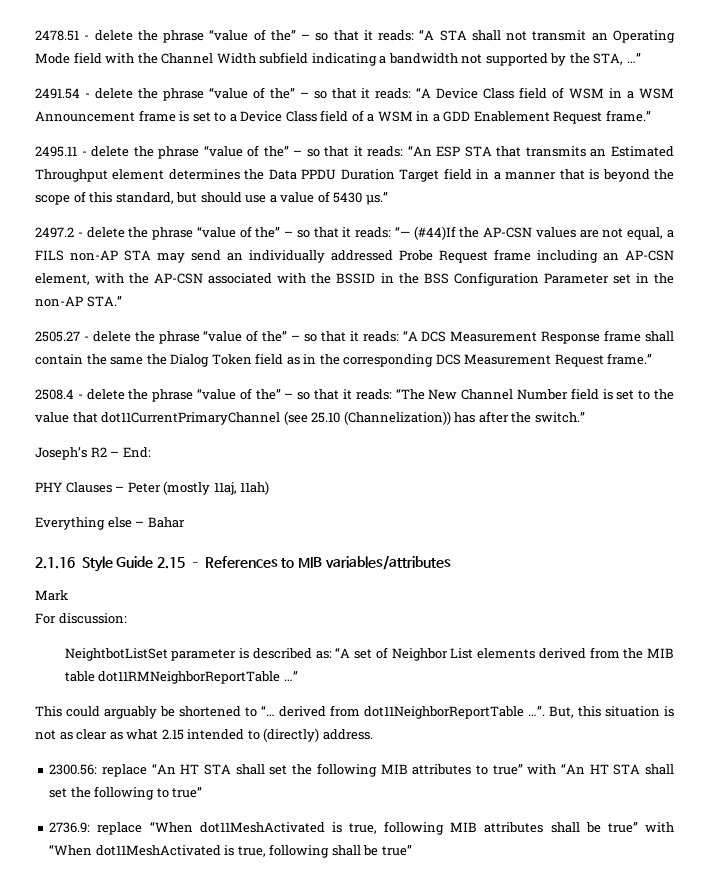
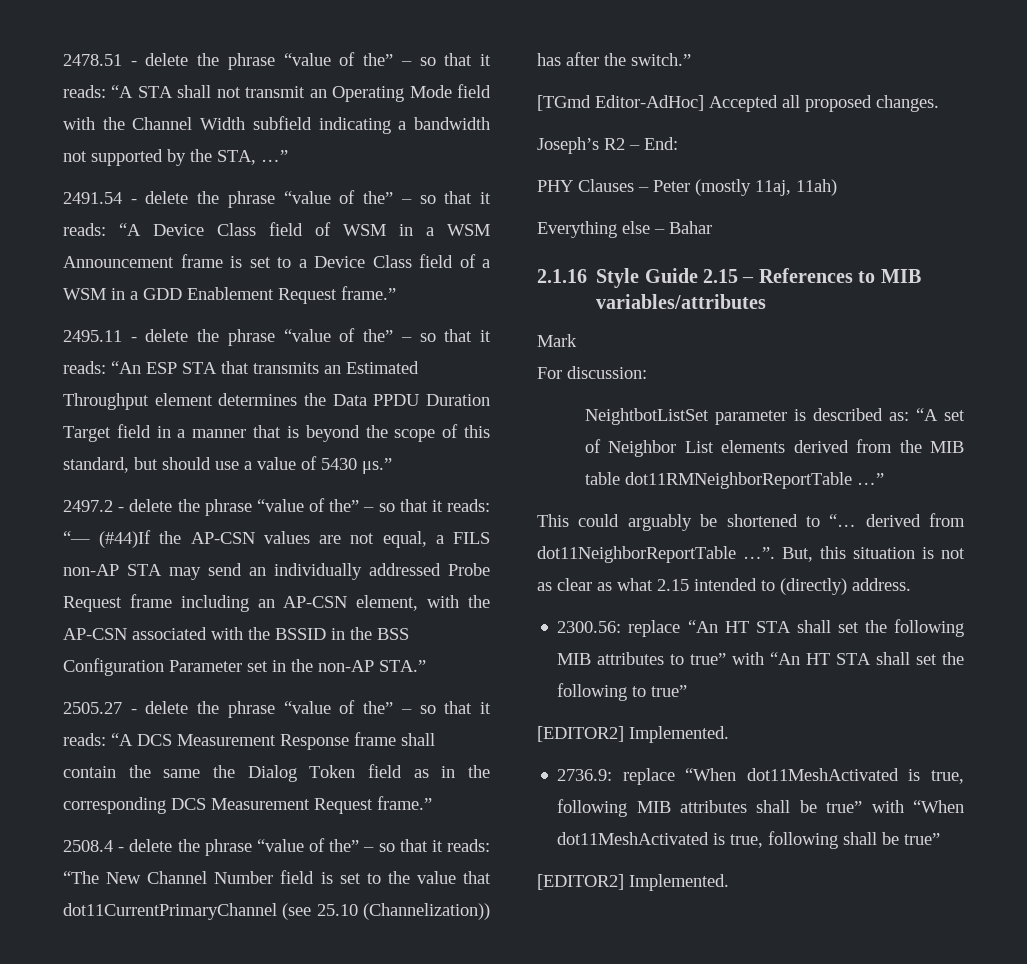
(585, 417) none -> [537,95,939,112] // [TGmd Editor-AdHoc] Accepted all proposed changes.
(203, 792) none -> [537,726,729,743] // [EDITOR2] Implemented.
(412, 850) none -> [537,874,729,891] // [EDITOR2] Implemented.

